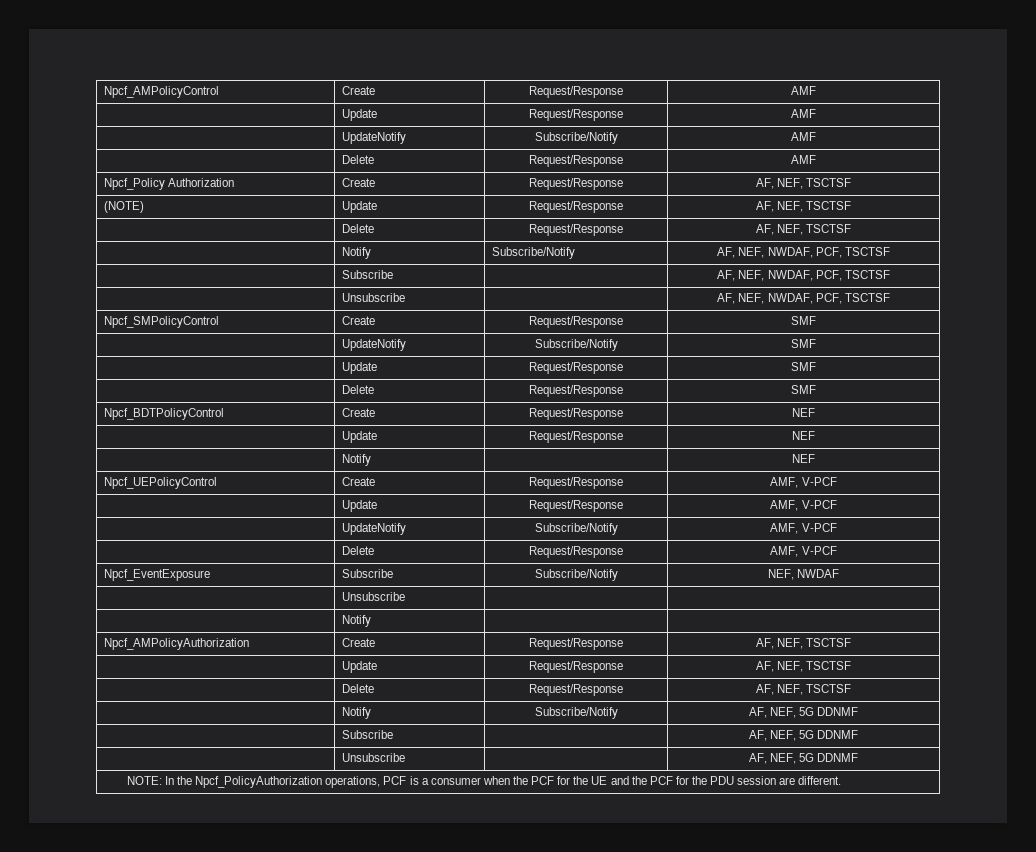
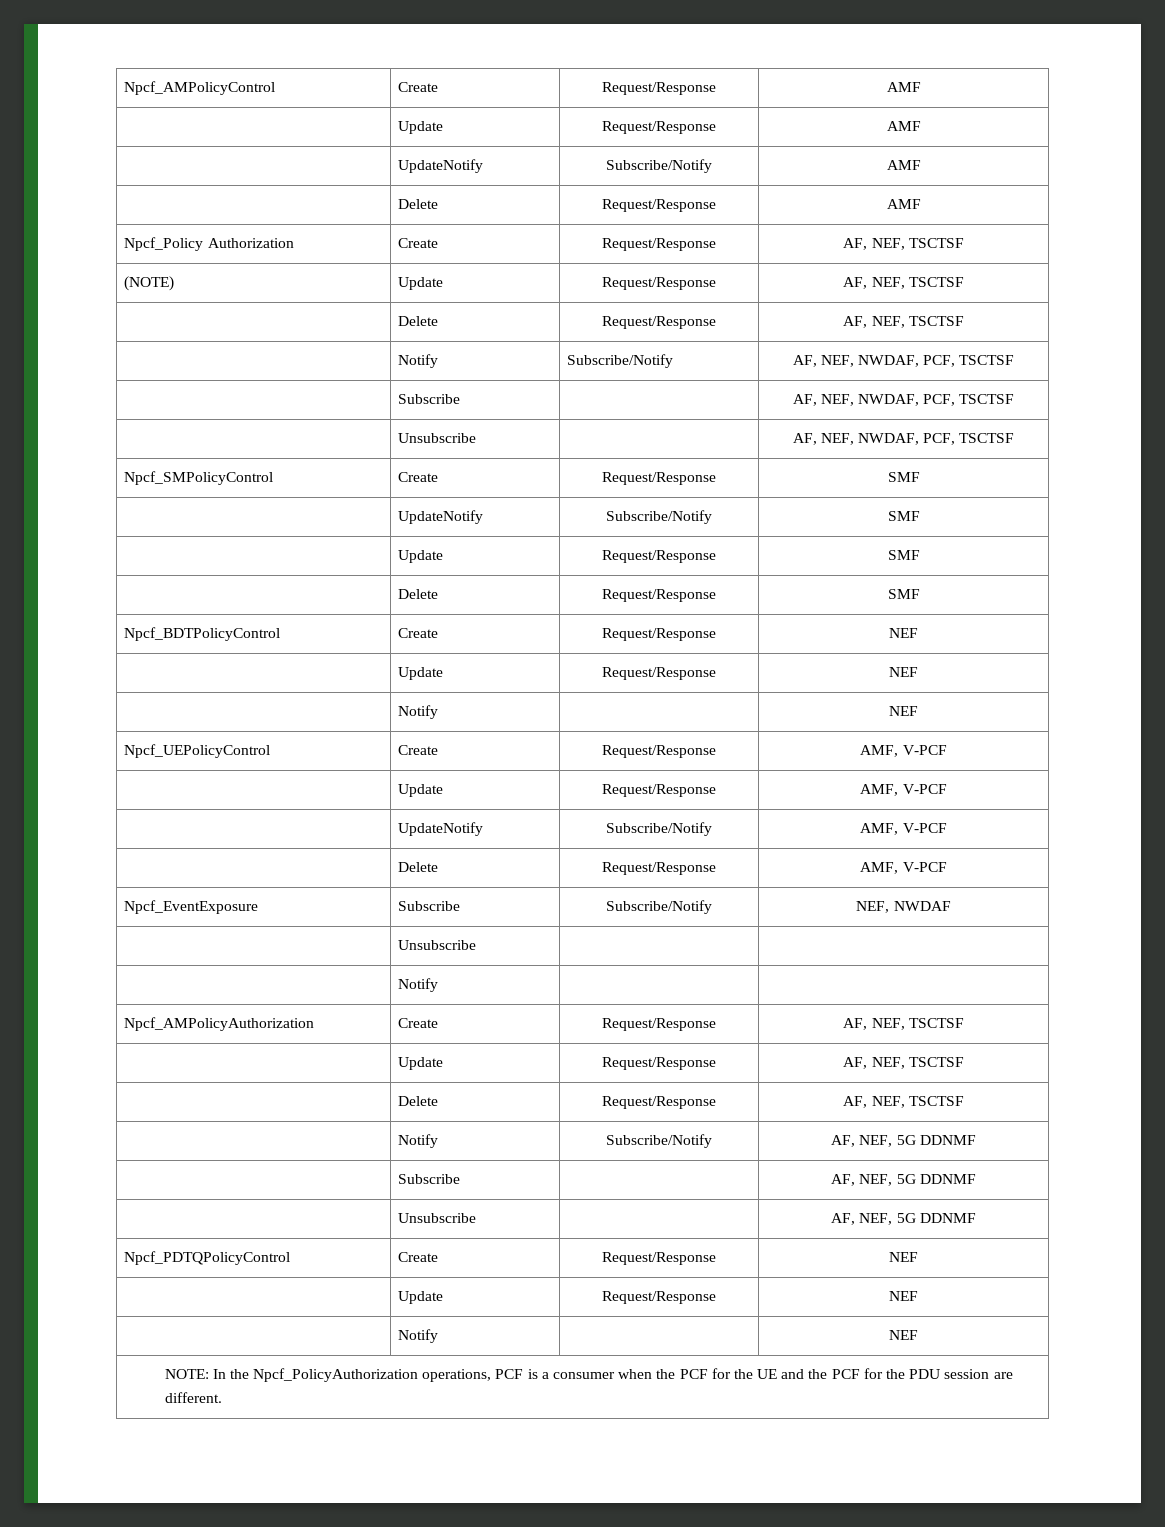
(859, 757) none -> [124,1251,291,1265] [398,1252,439,1262] [602,1252,716,1265] [889,1252,918,1262] [398,1291,444,1304] [602,1291,716,1304] [889,1291,918,1301] [398,1329,439,1343] [889,1330,918,1340] // Npcf_PDTQPolicyControl | Create | Request/Response | NEF // | Update | Request/Response | NEF // | Notify | | NEF

